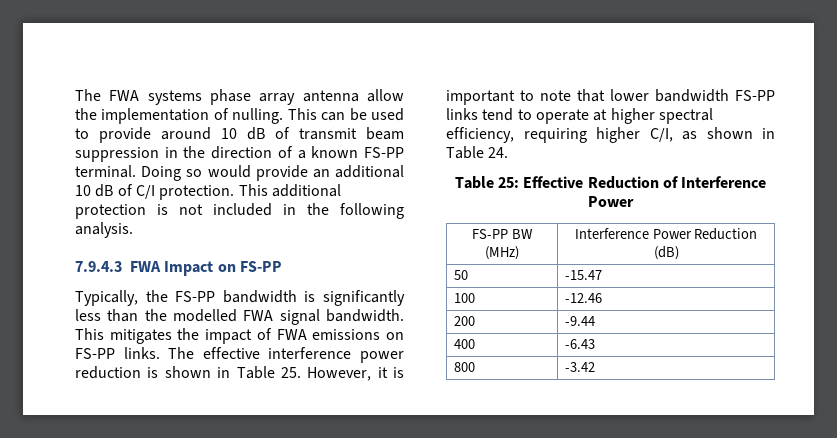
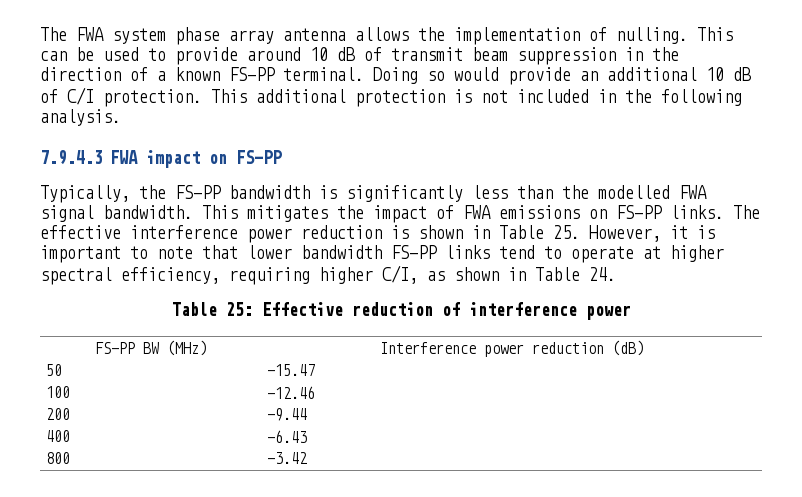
[147,90,202,105] systems -> [112,28,166,44] system
[367,89,404,102] allow -> [355,27,409,41] allows
[164,261,214,276] Impact -> [146,150,200,168] impact
[587,176,767,189] [588,196,634,207] Reduction of Interference Power -> [351,302,631,320] reduction of interference power
[652,228,758,240] Power Reduction -> [483,342,604,357] power reduction

